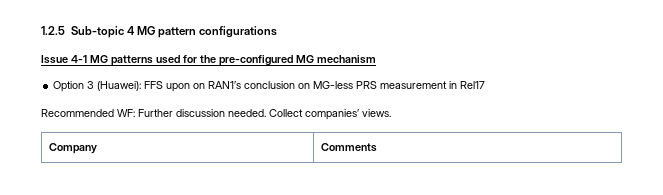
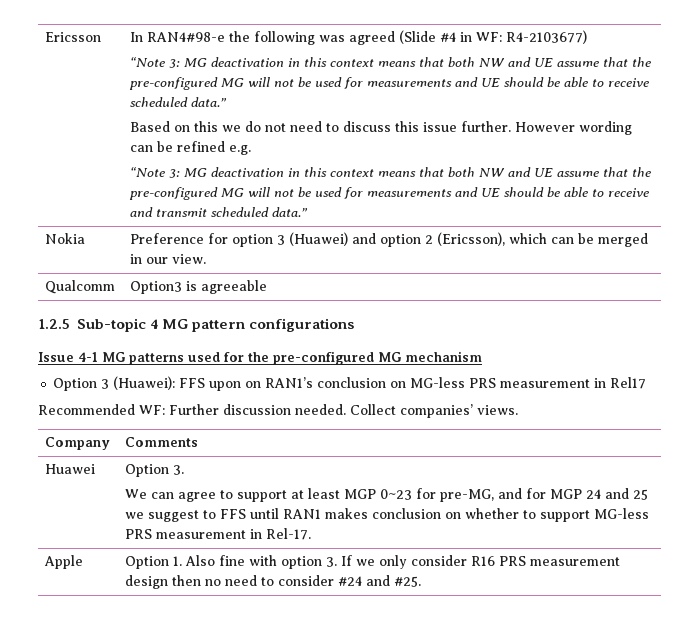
(41, 30) none -> [45,32,102,42] [130,30,588,45] [130,57,652,68] [129,77,650,90] [130,97,228,107] [130,121,633,135] [130,141,252,155] [130,167,652,178] [129,187,650,200] [130,207,309,217] [45,233,86,244] [130,232,649,247] [130,254,207,264] [45,280,116,294] [130,280,268,294] Ericsson | In RAN4#98-e the following was agreed (Slide #4 in WF: R4-2103677) // “Note 3: MG deactivation in this context means that both NW and UE assume that the pre-configured MG will not be used for measurements and UE should be able to receive scheduled data.” // Based on this we do not need to discuss this issue further. However wording can be refined e.g. // “Note 3: MG deactivation in this context means that both NW and UE assume that the pre-configured MG will not be used for measurements and UE should be able to receive and transmit scheduled data.” // Nokia | Preference for option 3 (Huawei) and option 2 (Ericsson), which can be merged in our view. // Qualcomm | Option3 is agreeable //
(377, 147) none -> [45,464,96,474] [125,464,185,477] [125,488,649,502] [125,508,650,522] [125,528,312,540] [44,555,84,569] [125,555,621,569] [125,575,422,589] // Huawei | Option 3. // We can agree to support at least MGP 0~23 for pre-MG, and for MGP 24 and 25 we suggest to FFS until RAN1 makes conclusion on whether to support MG-less PRS measurement in Rel-17. // Apple | Option 1. Also fine with option 3. If we only consider R16 PRS measurement design then no need to consider #24 and #25.

